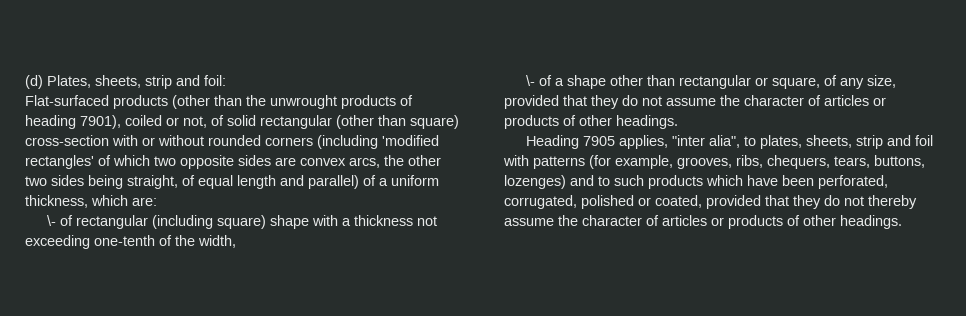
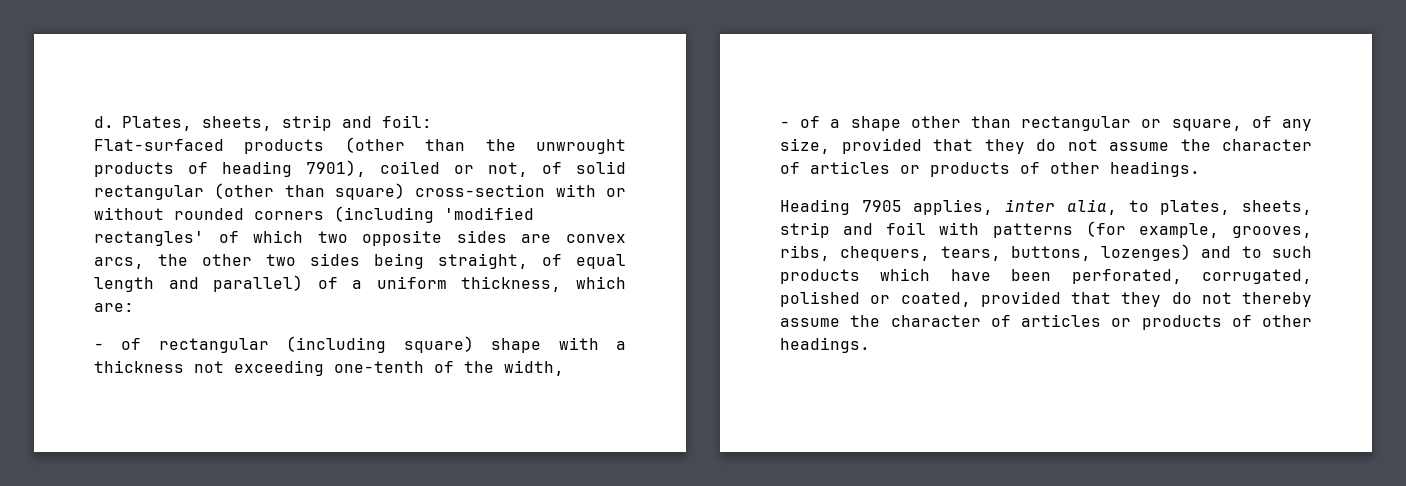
[25,75,43,89] (d) -> [94,116,114,128] d.
[47,215,57,226] \- -> [94,343,104,350] -
[526,75,536,86] \- -> [780,121,790,128] -
[672,135,741,148] "inter alia", -> [1005,199,1117,215] inter alia,

